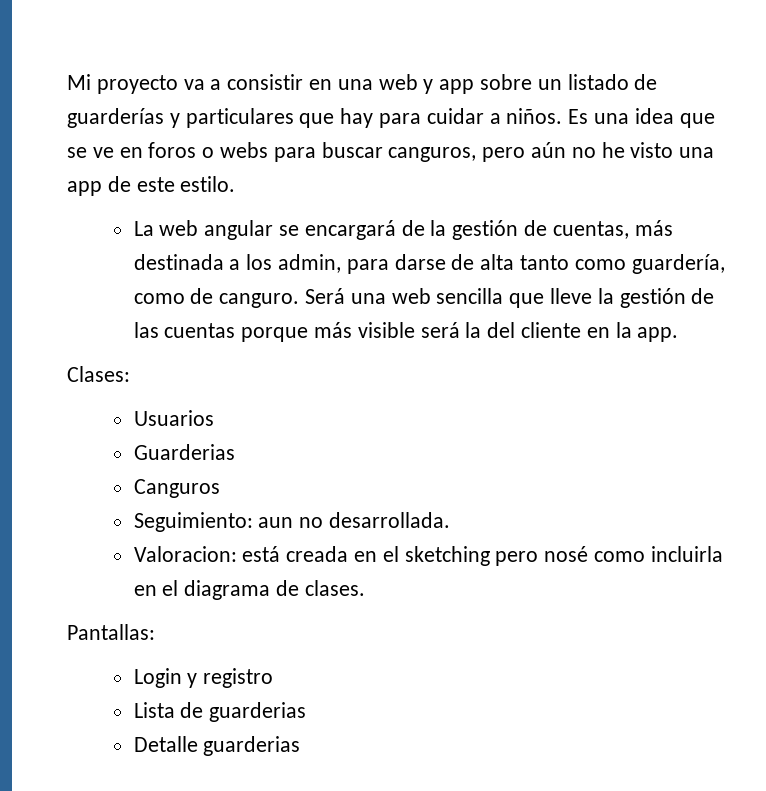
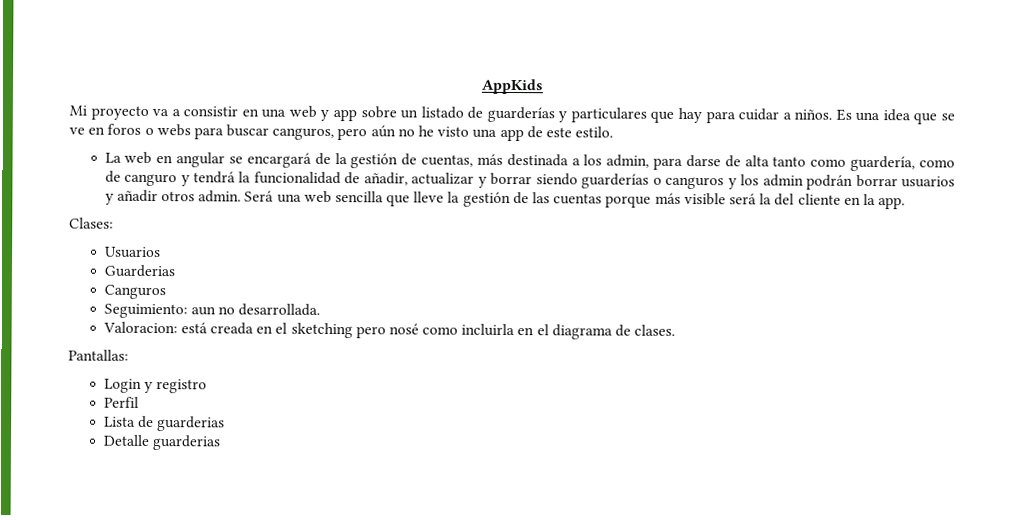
(67, 82) none -> [481,78,544,95] AppKids //
(199, 228) none -> [156,155,174,164] en
[219,293,300,308] canguro. -> [124,171,955,190] [104,189,242,205] canguro y tendrá la funcionalidad de añadir, actualizar y borrar siendo guarderías o canguros y los admin podrán borrar usuarios y añadir otros admin.
(274, 678) none -> [103,396,139,408] // Perfil

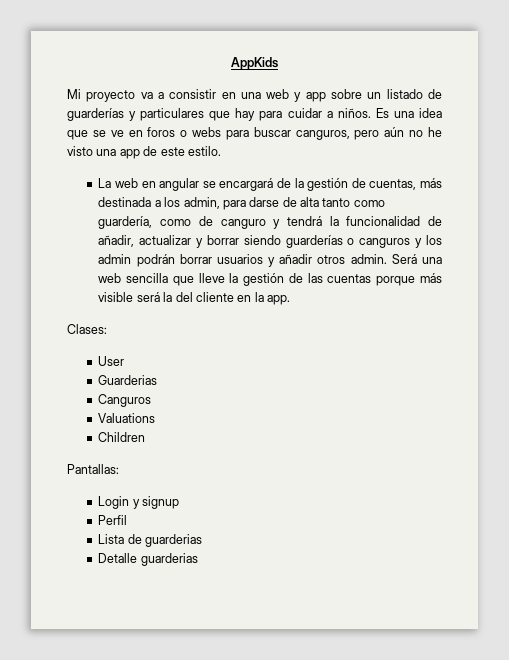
[104,246,161,259] Usuarios -> [98,356,125,366] User
[103,303,321,319] [102,321,676,340] Seguimiento: aun no desarrollada. // Valoracion: está creada en el sketching pero nosé como incluirla en el diagrama de clases. -> [98,413,156,423] [98,432,146,442] Valuations // Children
[155,379,207,394] registro -> [142,496,180,509] signup

